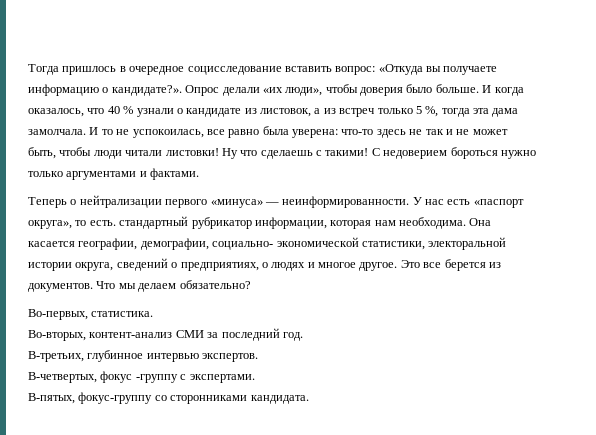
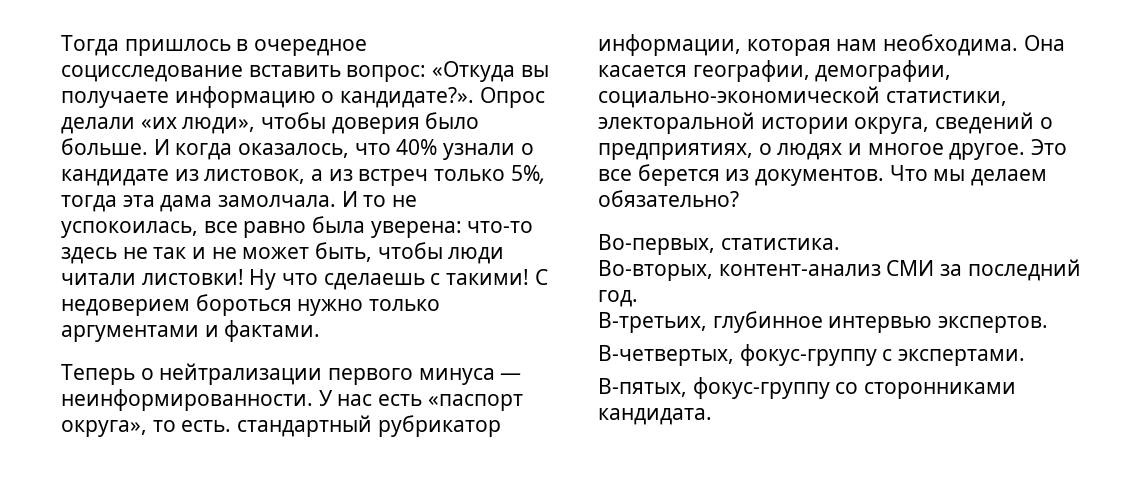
[107,106,134,114] 40 % -> [396,139,438,155] 40%
[415,106,439,117] 5 %, -> [510,165,545,184] 5%,
[210,199,263,208] «минуса» -> [418,368,495,385] минуса
[212,237,359,250] социально- экономической -> [598,86,880,108] социально-экономической
[100,371,178,383] фокус -группу -> [739,344,877,366] фокус-группу

